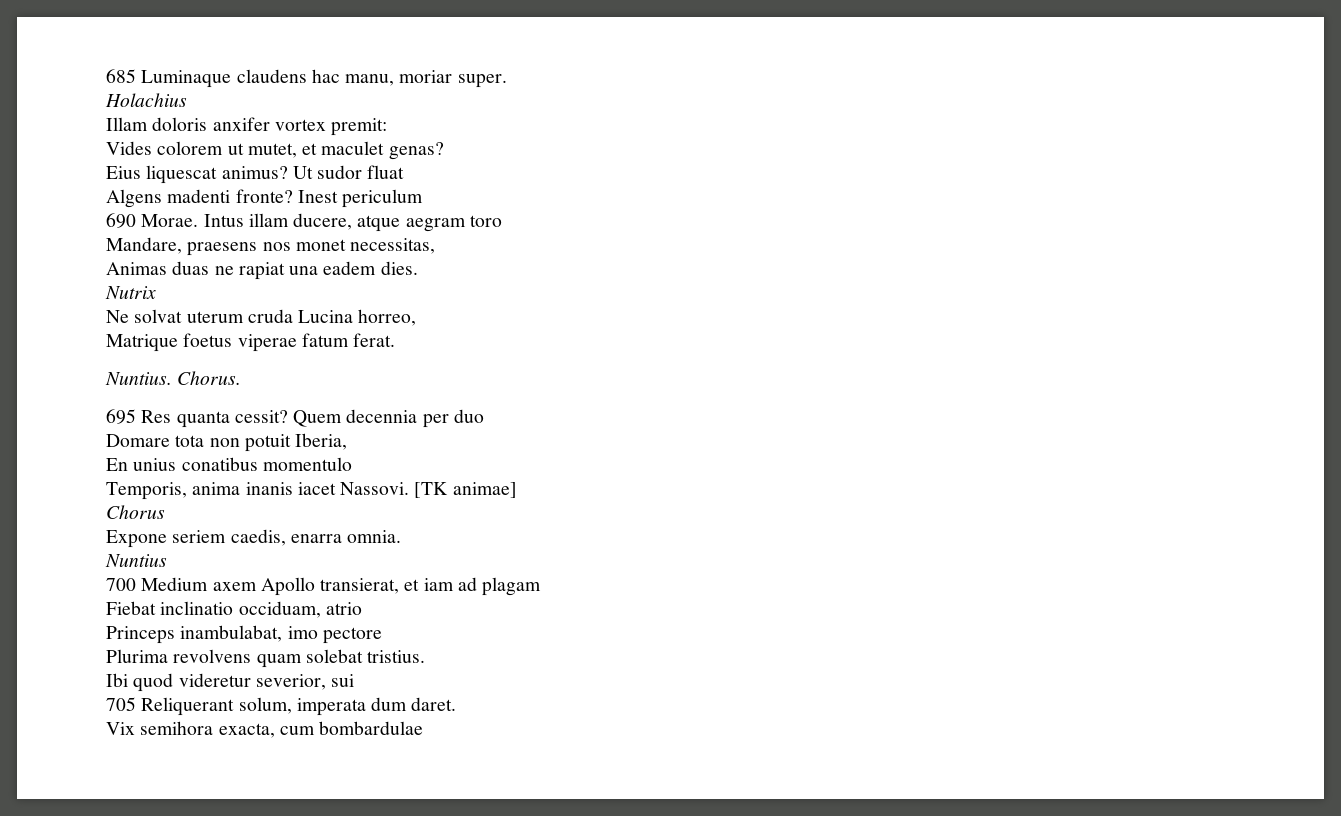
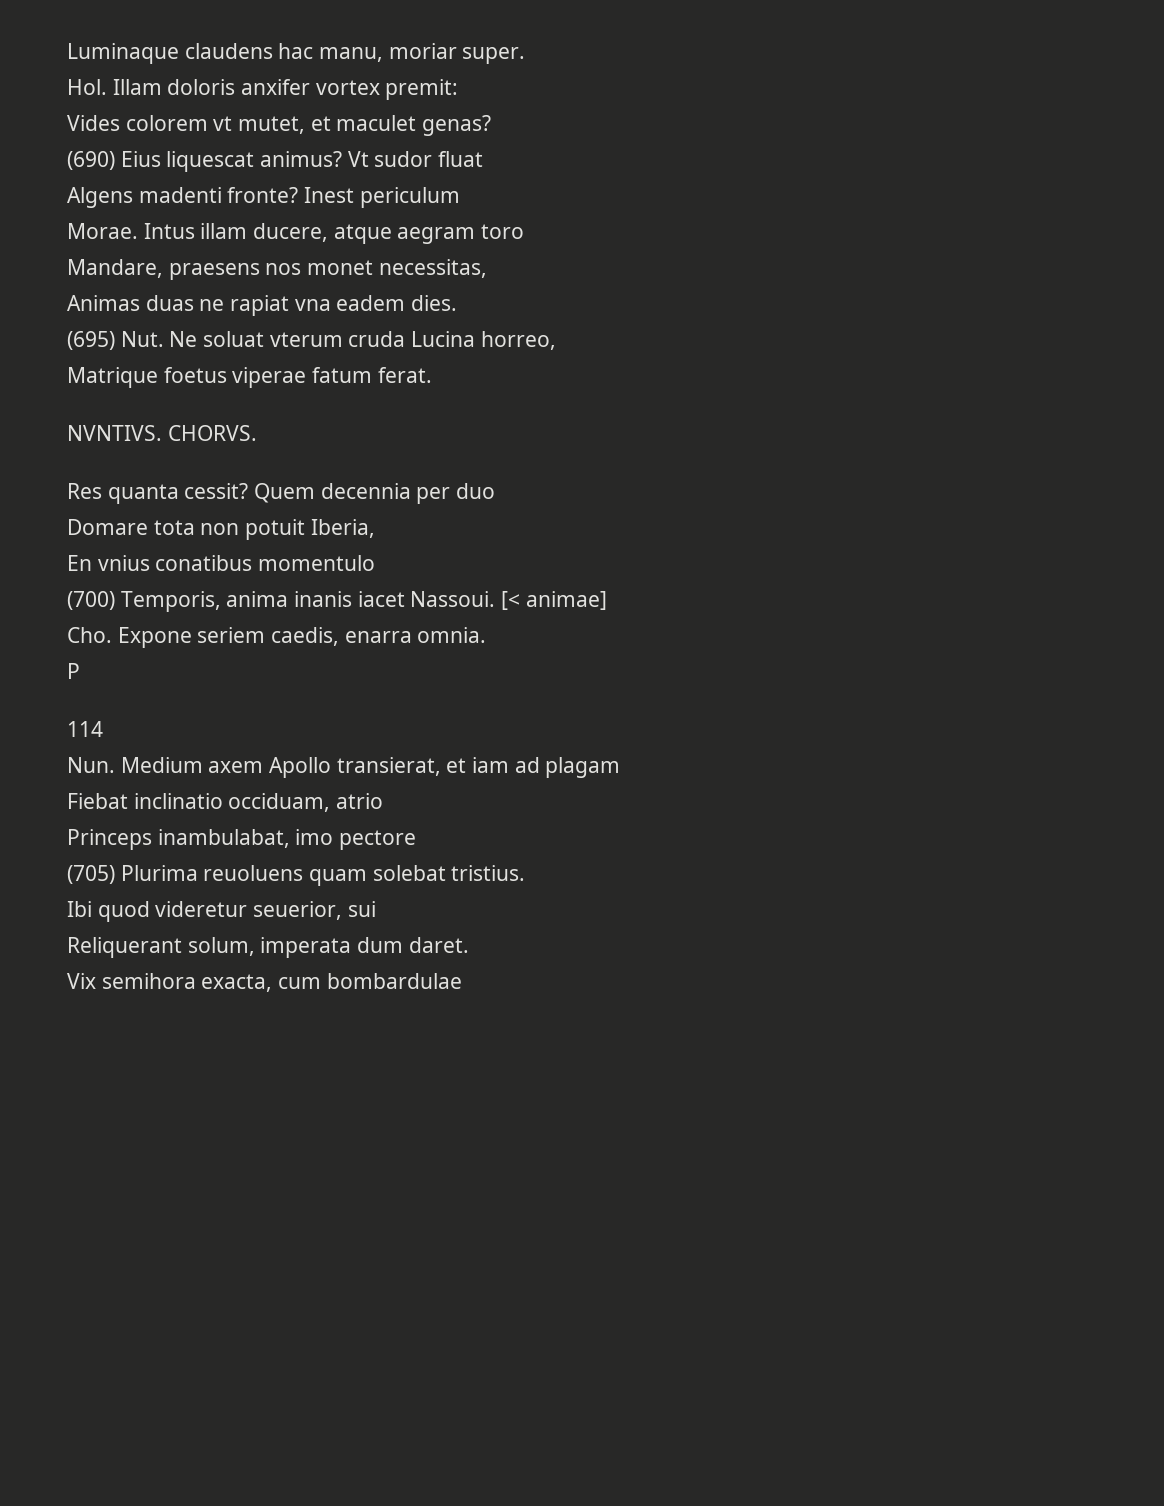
[106,69,136,83] 685 -> (67, 53) none
[105,93,187,107] Holachius // -> [67,79,107,95] Hol.
[227,143,244,155] ut -> [213,116,233,131] vt
(444, 151) none -> [67,151,115,170] (690)
[292,166,313,179] Ut -> [347,151,369,167] Vt
[106,213,136,228] 690 -> (460, 197) none
[289,266,319,275] una -> [294,299,331,311] vna
[105,286,156,299] [106,309,244,323] Nutrix // Ne solvat uterum -> [67,331,343,350] (695) Nut. Ne soluat vterum
[105,371,242,385] [106,409,136,424] Nuntius. Chorus. // 695 -> [67,425,257,441] NVNTIVS. CHORVS. //
[133,458,177,471] unius -> [97,555,150,571] vnius
(352, 464) none -> [67,591,115,610] (700)
[340,482,449,498] Nassovi. [TK -> [410,591,521,610] Nassoui. [<
[106,505,165,519] Chorus // -> [67,627,112,643] Cho.
[105,554,167,567] [106,578,136,591] Nuntius // 700 -> [67,663,80,679] [67,721,103,737] [67,757,115,773] P // 114 // Nun.
[106,649,252,663] Plurima revolvens -> [67,865,304,884] (705) Plurima reuoluens
[255,674,326,690] severior, -> [253,901,343,920] seuerior,
[106,697,136,711] 705 -> (376, 909) none

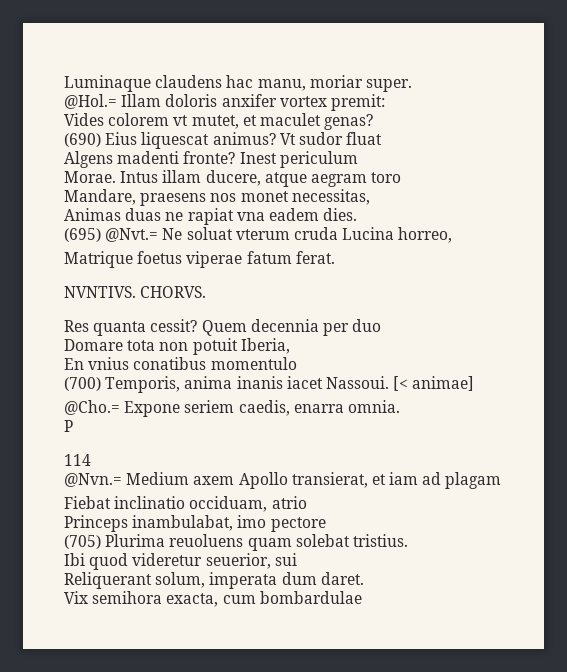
[67,79,107,95] Hol. -> [64,94,117,109] @Hol.=
[120,331,164,347] Nut. -> [105,228,159,242] @Nvt.=
[67,627,112,643] Cho. -> [64,400,120,415] @Cho.=
[67,757,115,773] Nun. -> [64,473,122,487] @Nvn.=

